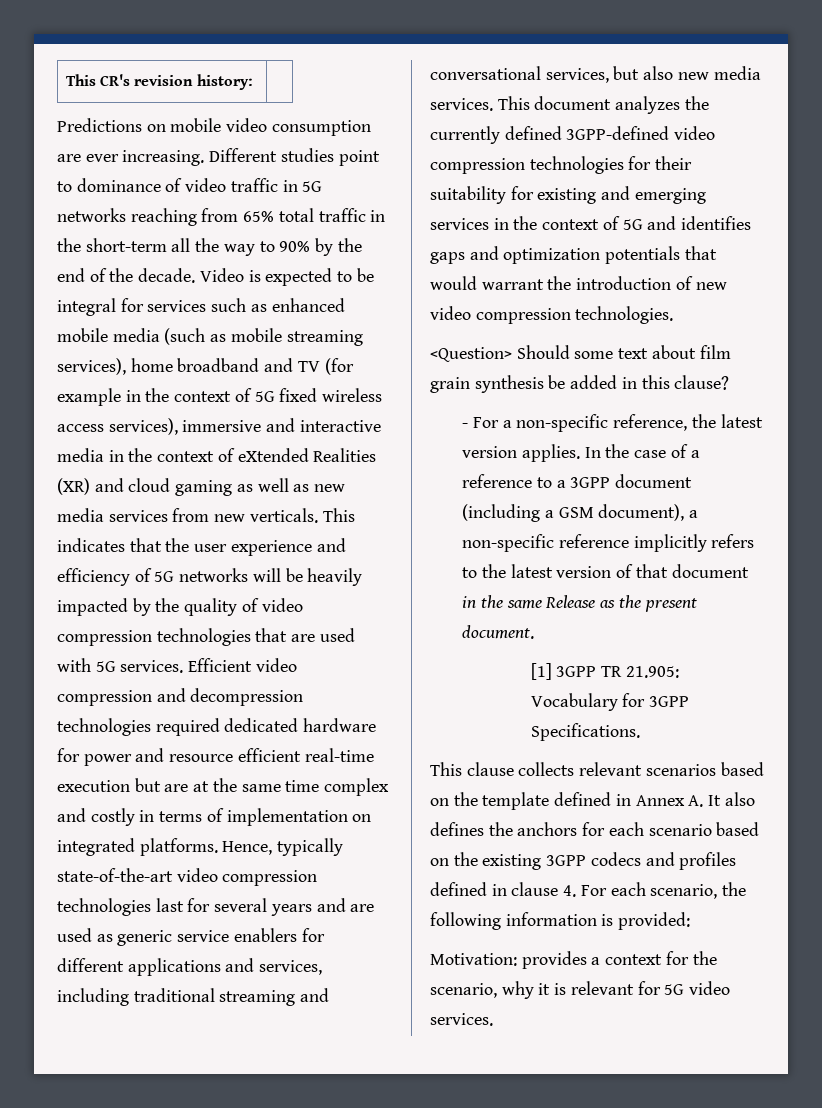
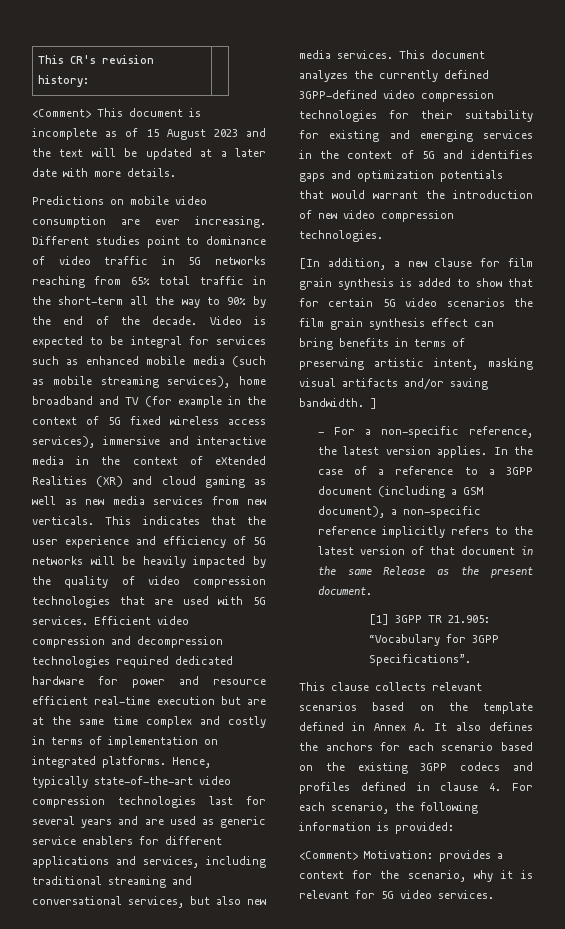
(253, 82) none -> [32,108,201,118] [32,128,266,140] [32,148,266,160] [32,168,176,177] // <Comment> This document is incomplete as of 15 August 2023 and the text will be updated at a later date with more details.
[430,345,731,362] [430,375,730,393] <Question> Should some text about film grain synthesis be added in this clause? -> [299,258,533,270] [299,278,533,290] [299,298,533,307] [299,318,494,330] [299,338,465,350] [299,358,533,370] [299,378,488,390] [299,398,377,409] [In addition, a new clause for film grain synthesis is added to show that for certain 5G video scenarios the film grain synthesis effect can bring benefits in terms of preserving artistic intent, masking visual artifacts and/or saving bandwidth. ]
[530,693,618,711] Vocabulary -> [369,634,441,646] “Vocabulary
[530,723,640,741] Specifications. -> [369,654,472,666] Specifications”.
(691, 921) none -> [299,851,358,860] <Comment>

